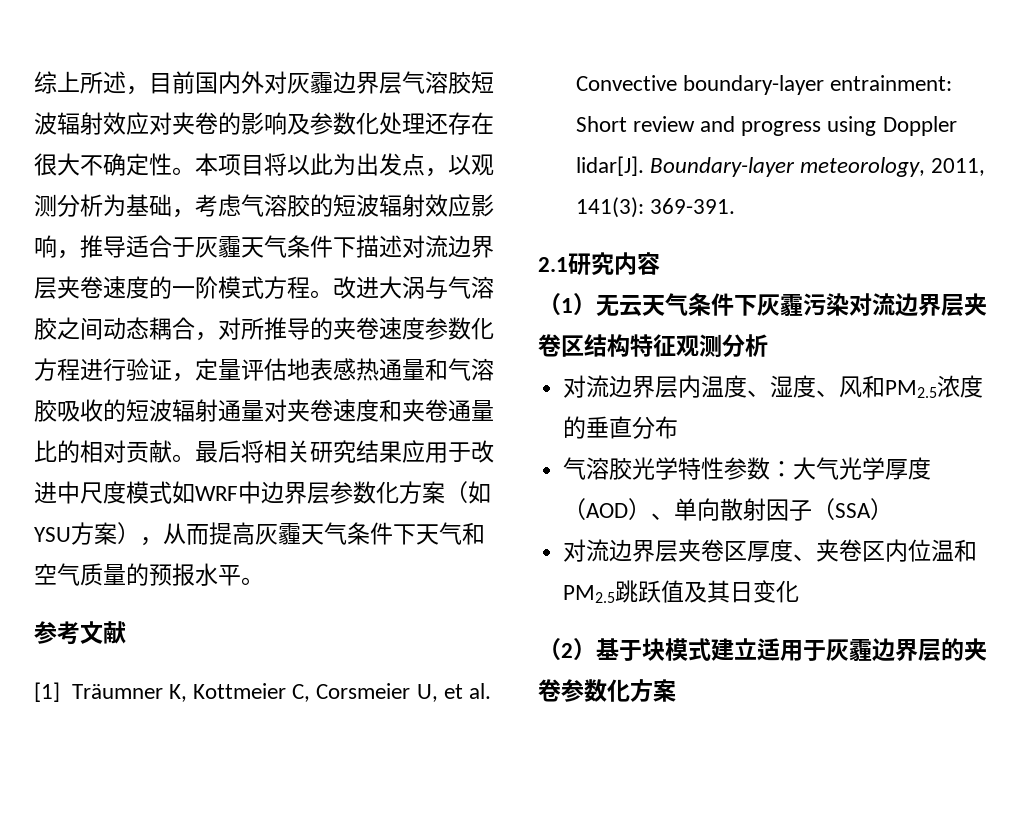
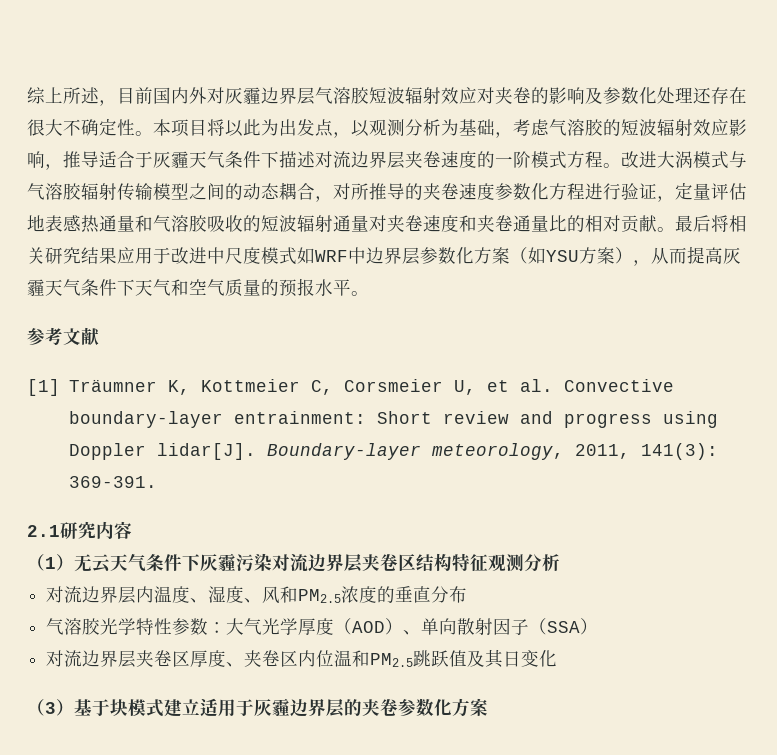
(425, 287) none -> [693,151,729,169] 模式
[57,317,103,340] 之间 -> [81,183,243,201] 辐射传输模型之间的
[561,643,573,658] 2 -> [45,702,56,714] 3

